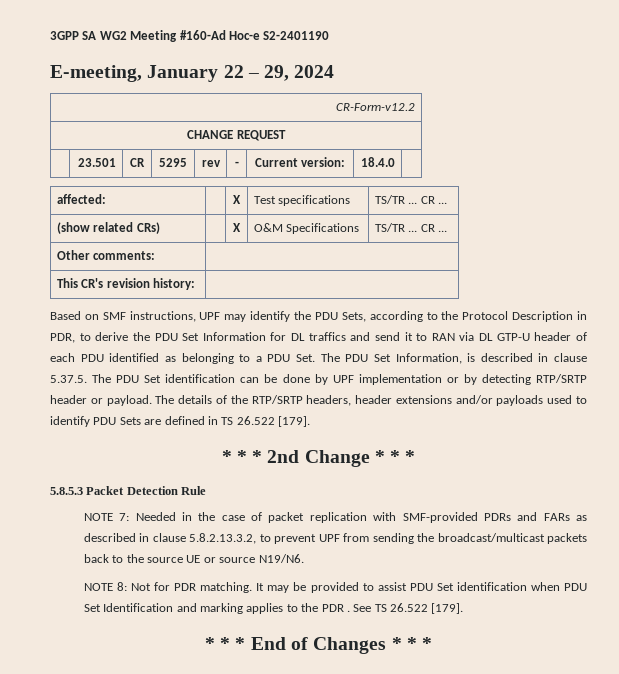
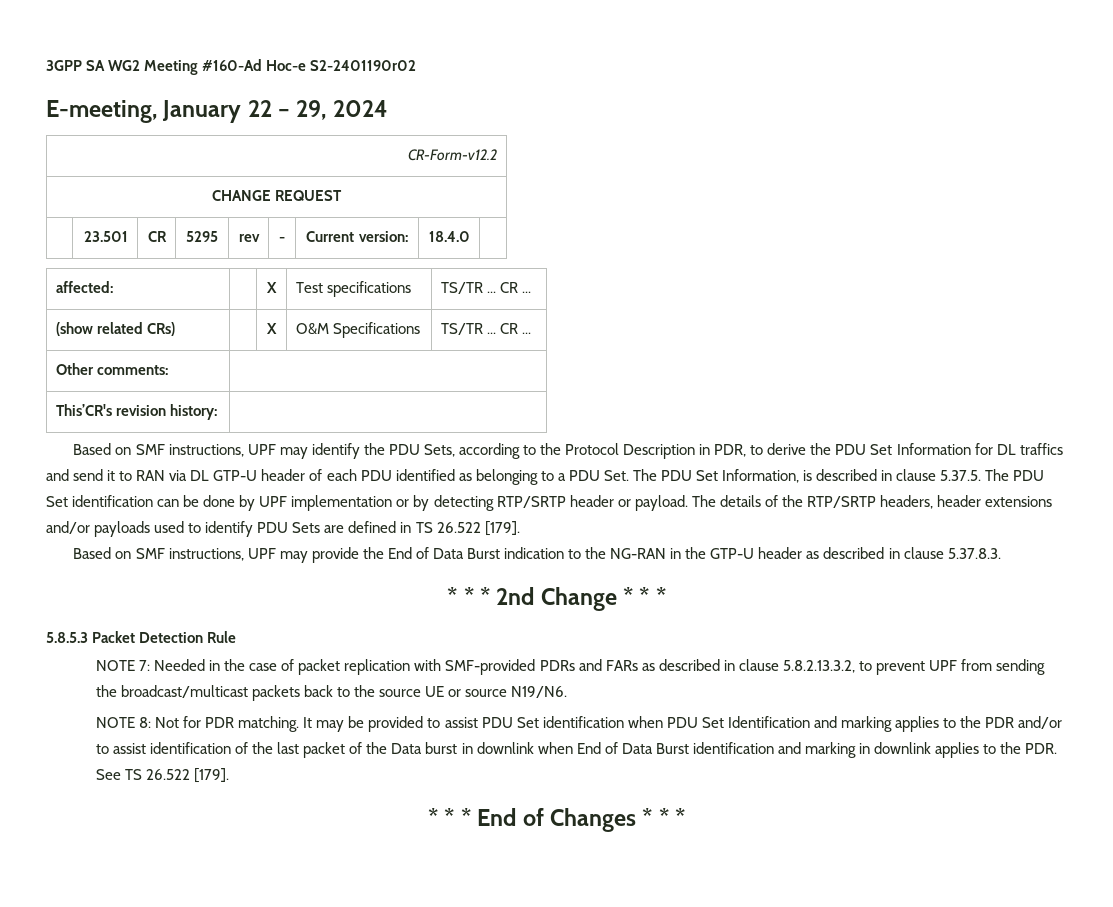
[263,31,330,40] S2-2401190 -> [310,60,417,71] S2-2401190r02
[56,278,104,288] This CR's -> [55,404,112,416] This’CR's
(310, 421) none -> [73,547,1001,563] // Based on SMF instructions, UPF may provide the End of Data Burst indication to the NG-RAN in the GTP-U header as described in clause 5.37.8.3.
[346,610,350,612] . -> [1018,716,1063,729] [95,742,1058,758] and/or to assist identification of the last packet of the Data burst in downlink when End of Data Burst identification and marking in downlink applies to the PDR.

